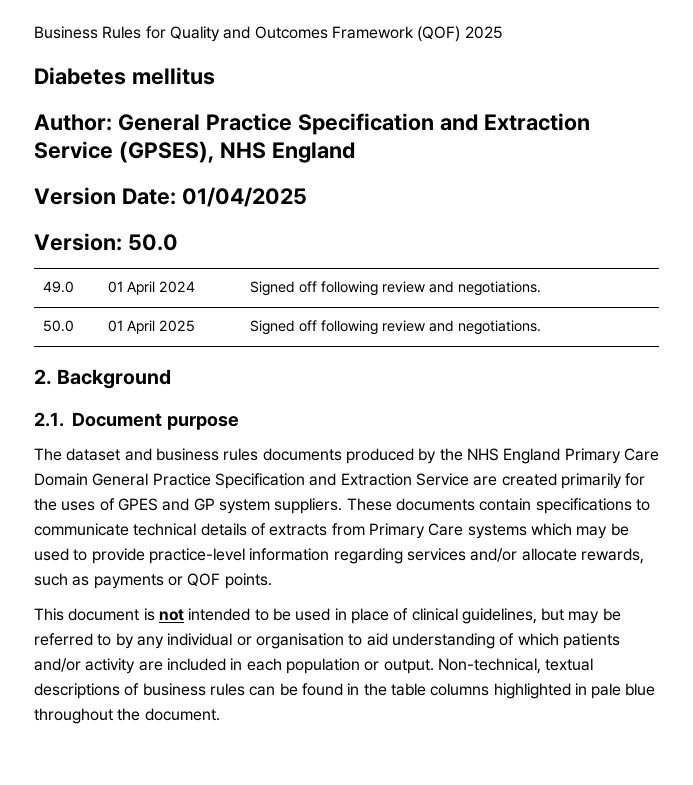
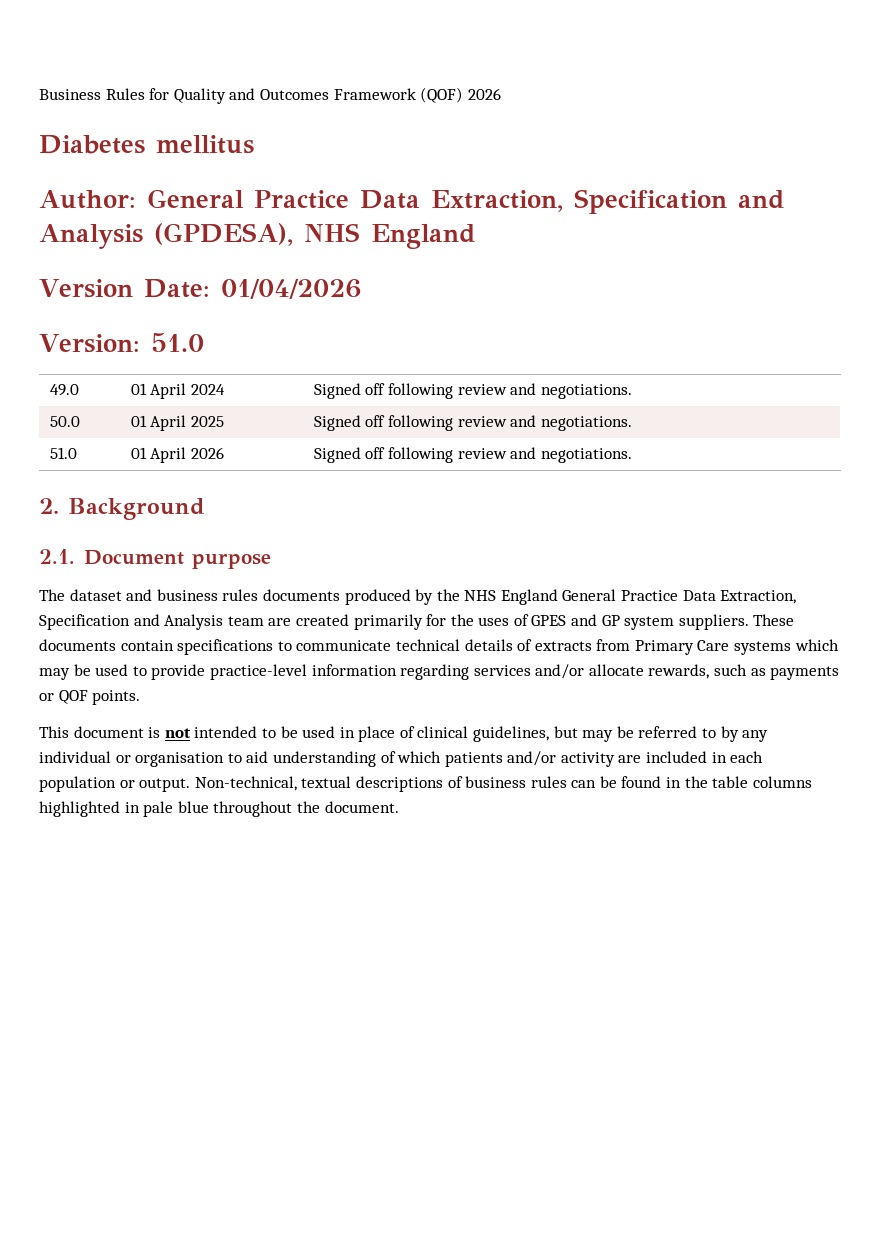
[464,26,503,39] 2025 -> [467,88,501,100] 2026
[297,113,590,135] [34,141,214,163] Specification and Extraction Service (GPSES), -> [360,189,784,214] [39,223,293,249] Data Extraction, Specification and Analysis (GPDESA),
[181,187,307,207] 01/04/2025 -> [220,279,362,299] 01/04/2026
[127,234,178,251] 50.0 -> [150,333,204,352] 51.0
(541, 327) none -> [49,447,77,459] [130,447,225,463] [313,447,632,463] // 51.0 | 01 April 2026 | Signed off following review and negotiations.
[564,448,659,464] [34,473,469,489] Primary Care Domain General Practice Specification and Extraction Service -> [562,589,797,604] [39,614,264,630] General Practice Data Extraction, Specification and Analysis team

